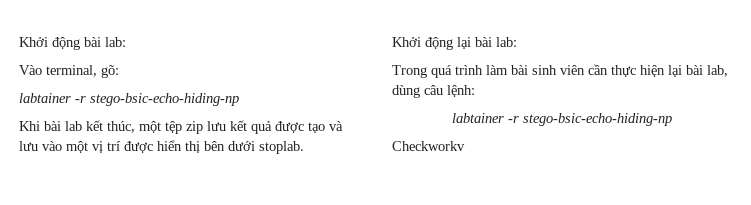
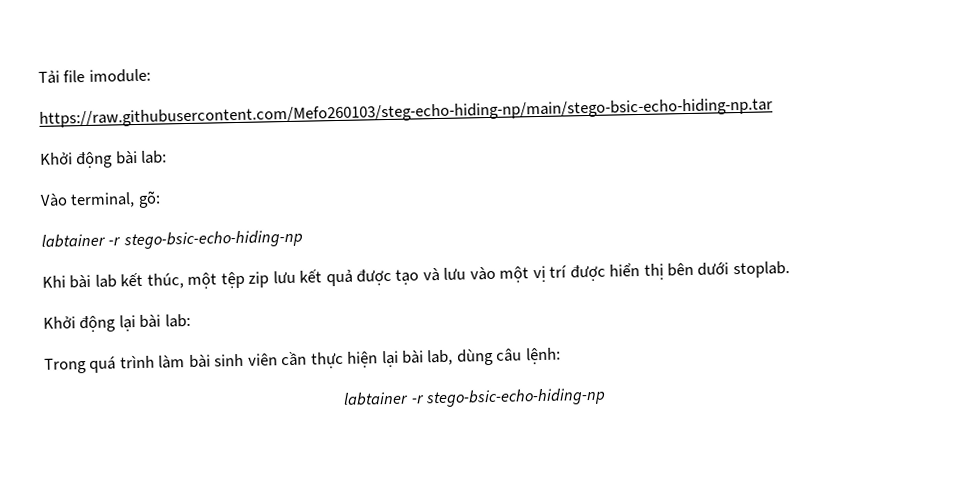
(19, 42) none -> [38,68,151,84] [39,97,773,128] Tải file imodule: // https://raw.githubusercontent.com/Mefo260103/steg-echo-hiding-np/main/stego-bsic-echo-hiding-np.tar //
[392,141,465,151] // Checkworkv -> (606, 397) none

